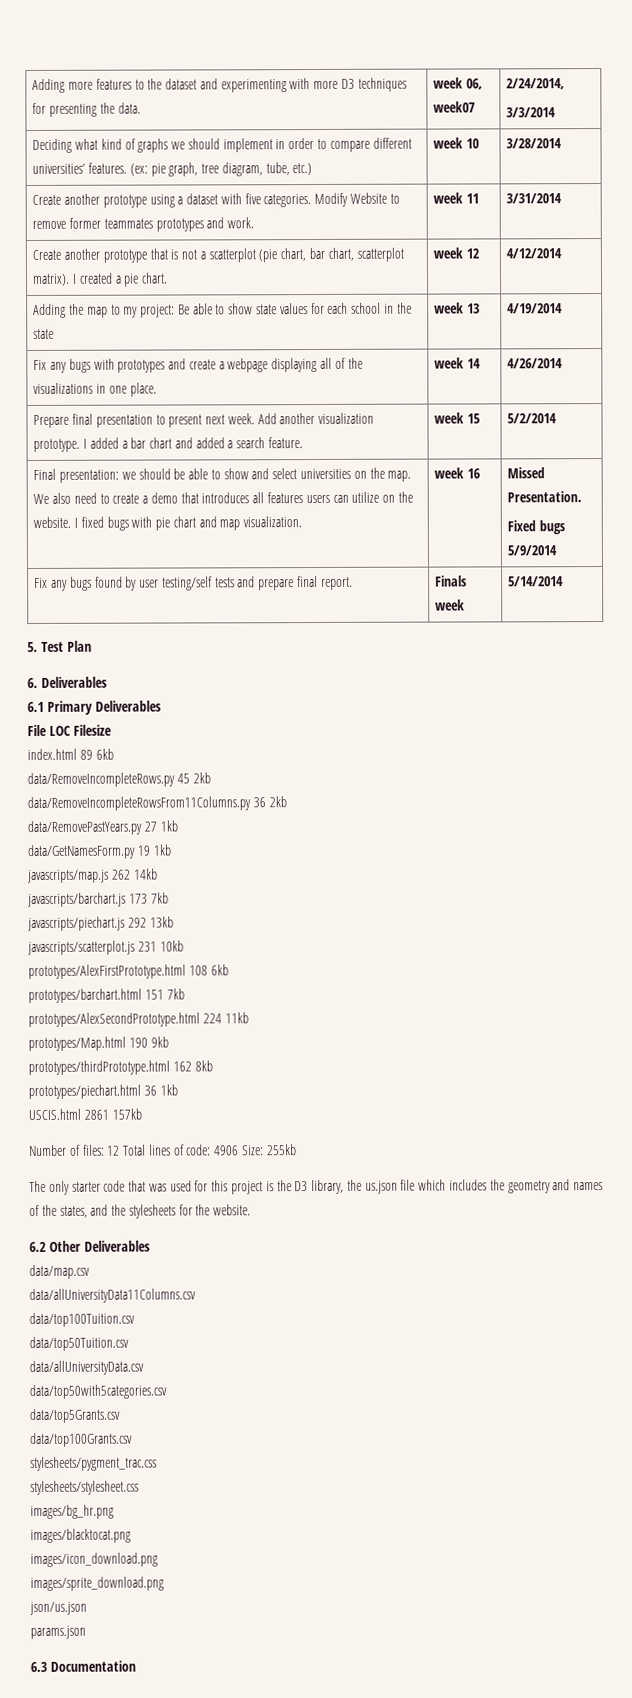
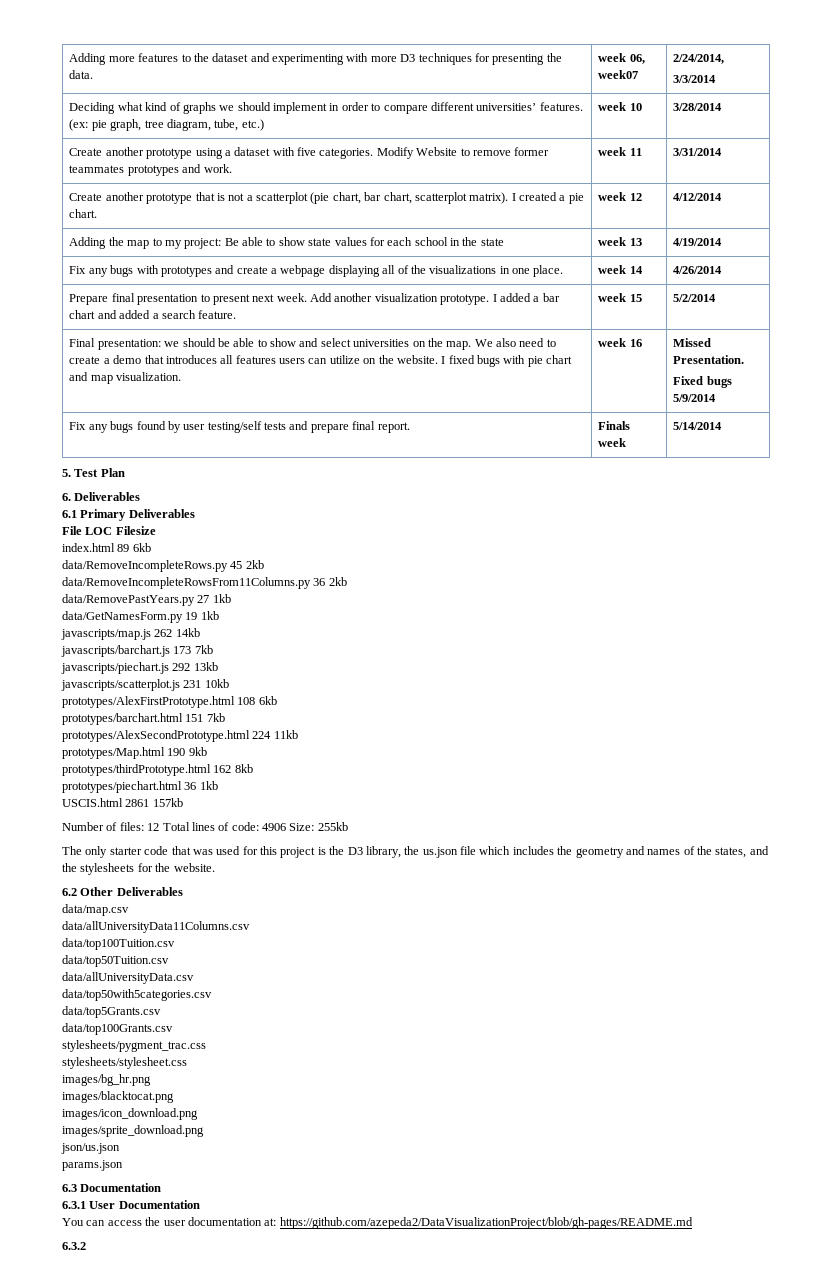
(136, 1666) none -> [62,1200,200,1209] [62,1217,693,1229] [62,1242,86,1250] // 6.3.1 User Documentation // You can access the user documentation at: https://github.com/azepeda2/DataVisualizationProject/blob/gh-pages/README.md // 6.3.2

